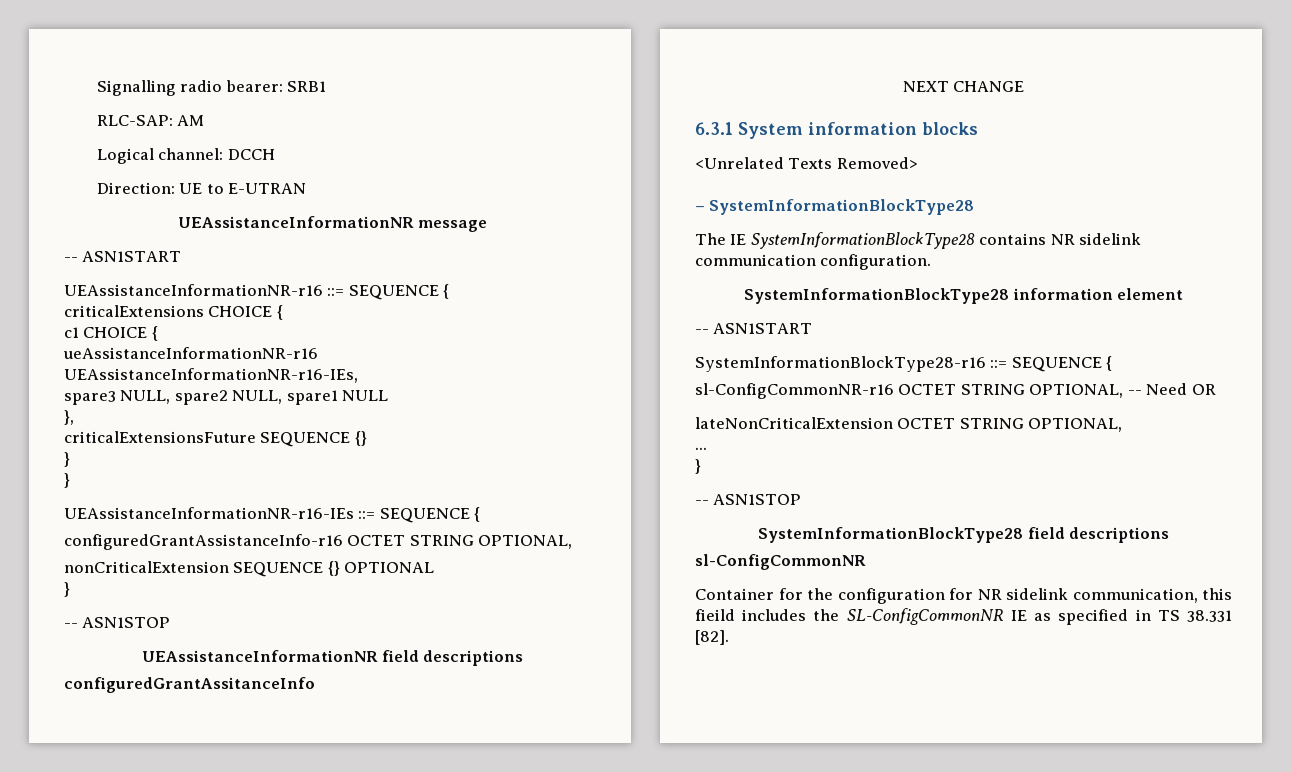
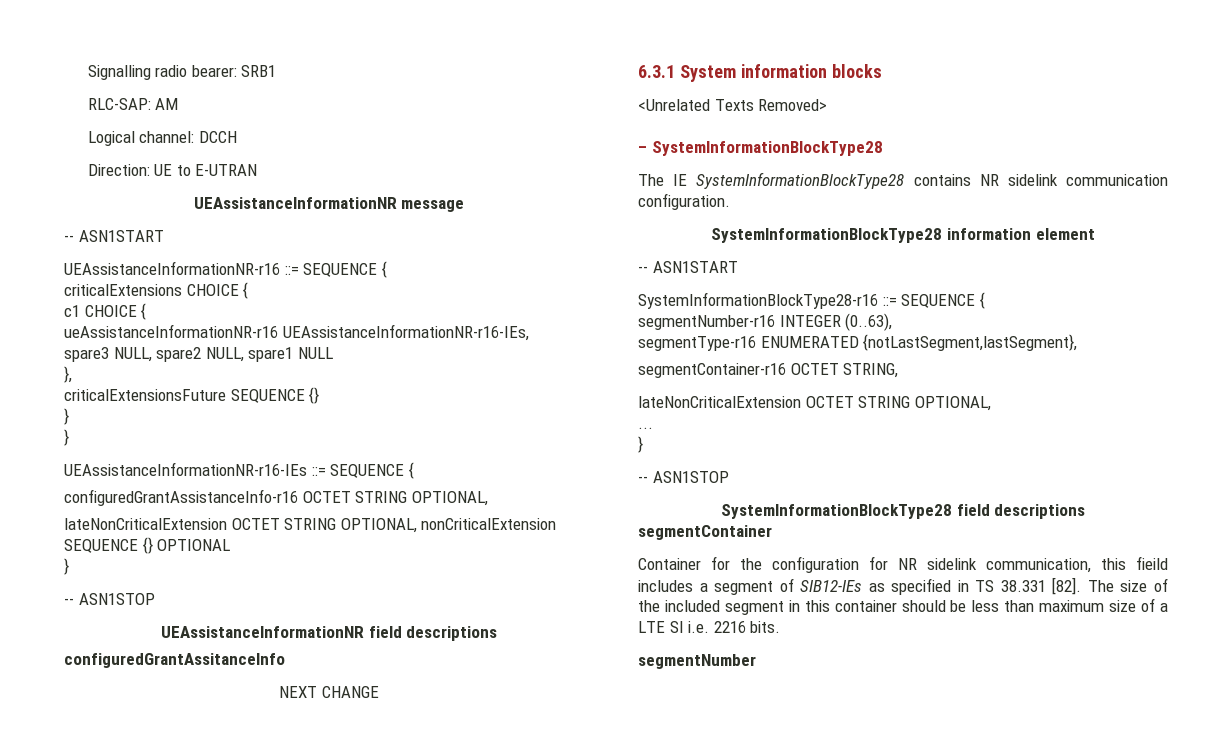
(573, 542) none -> [64,518,417,533] lateNonCriticalExtension OCTET STRING OPTIONAL,
[695,383,1216,399] sl-ConfigCommonNR-r16 OCTET STRING OPTIONAL, -- Need OR -> [638,313,893,331] [638,334,1078,351] [638,363,899,378] segmentNumber-r16 INTEGER (0..63), // segmentType-r16 ENUMERATED {notLastSegment,lastSegment}, // segmentContainer-r16 OCTET STRING,
[695,554,866,570] sl-ConfigCommonNR -> [638,525,772,540] segmentContainer
[813,608,1027,625] the SL-ConfigCommonNR IE -> [699,578,863,595] a segment of SIB12-IEs
(729, 637) none -> [1087,578,1168,592] [638,598,1168,615] [638,621,781,633] [638,654,756,669] The size of the included segment in this container should be less than maximum size of a LTE SI i.e. 2216 bits. // segmentNumber

